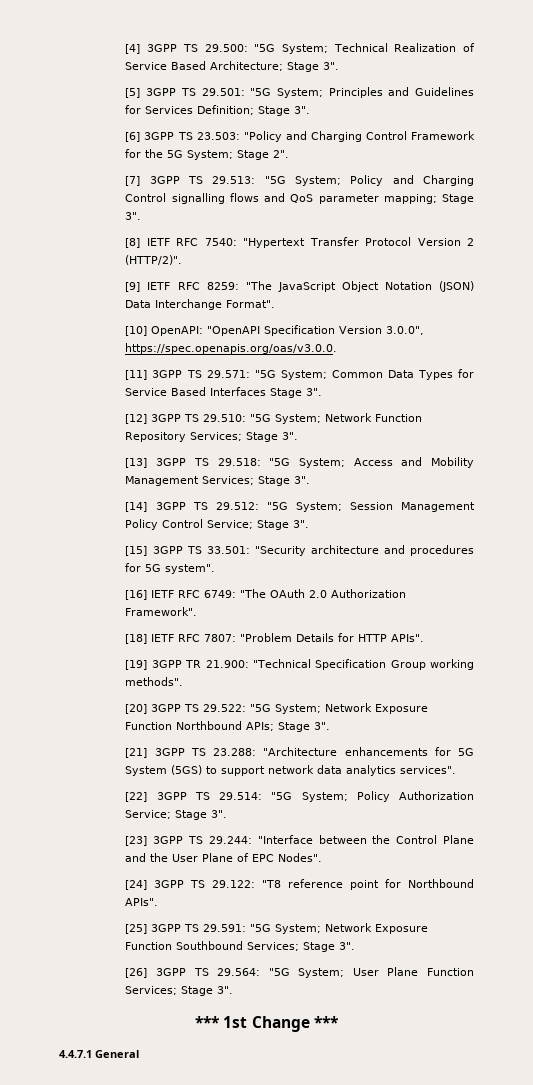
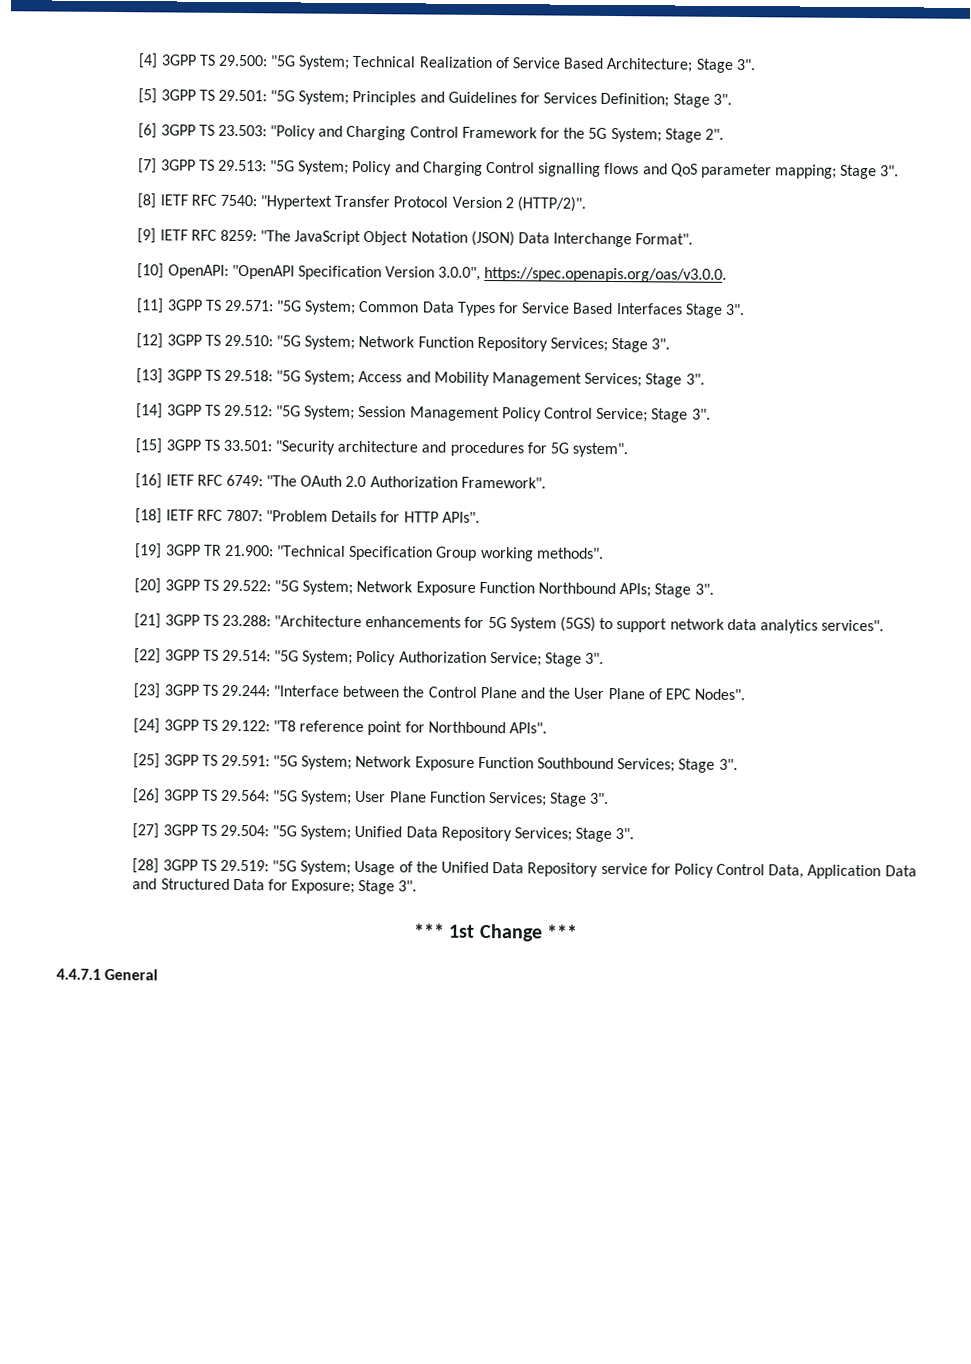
(234, 990) none -> [132,823,635,843] [132,858,917,880] [132,878,418,895] // [27] 3GPP TS 29.504: "5G System; Unified Data Repository Services; Stage 3". // [28] 3GPP TS 29.519: "5G System; Usage of the Unified Data Repository service for Policy Control Data, Application Data and Structured Data for Exposure; Stage 3".

